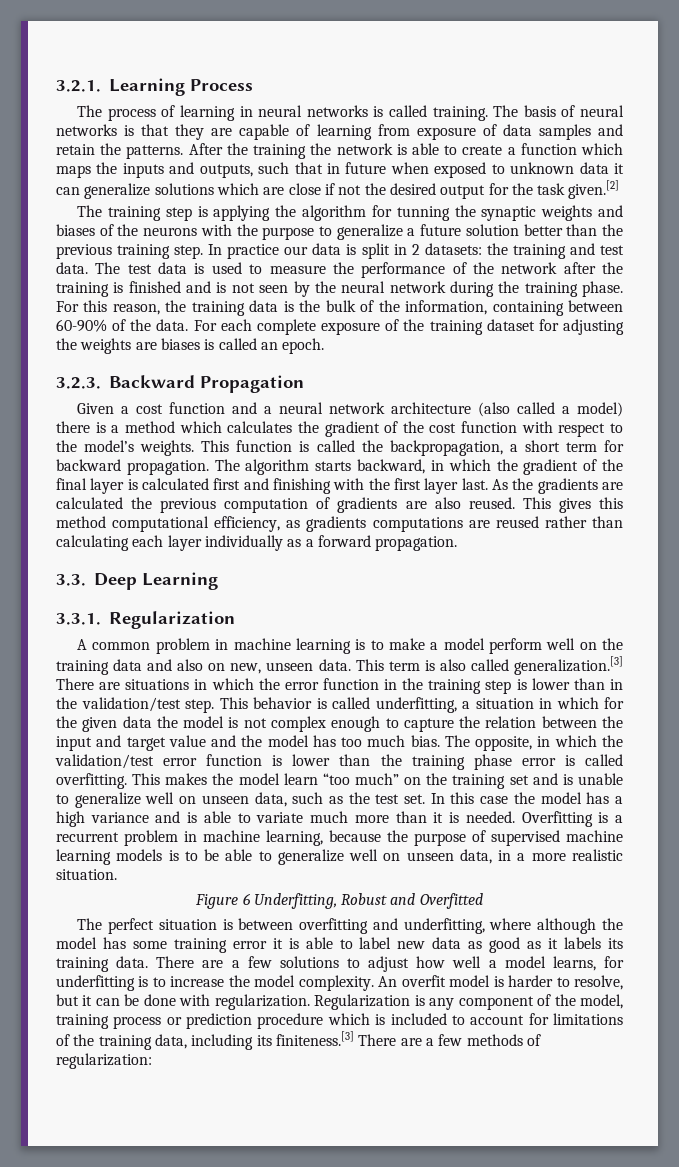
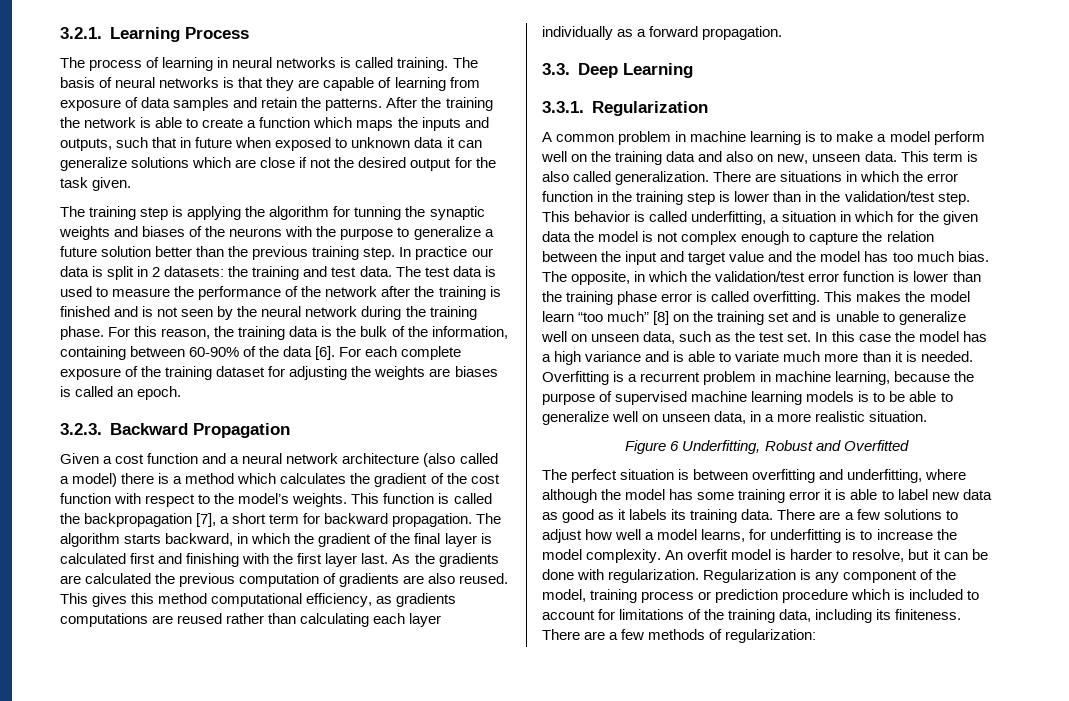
[568,180,620,199] given.[2] -> [92,177,132,191] given.
[156,319,189,331] data. -> [283,346,336,360] data [6].
[389,440,503,456] backpropagation, -> [84,513,217,527] backpropagation [7],
[514,656,624,675] generalization.[3] -> [615,171,710,185] generalization.
(399, 779) none -> [653,311,670,325] [8]
[275,1031,354,1046] finiteness.[3] -> [895,609,962,620] finiteness.

